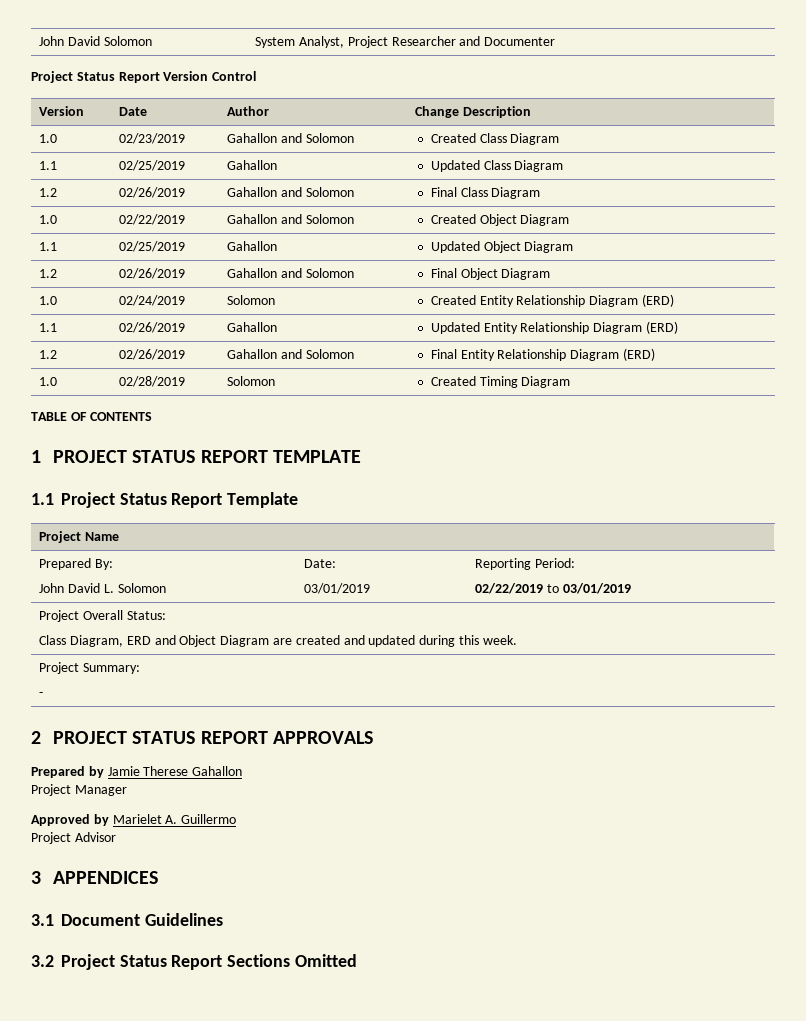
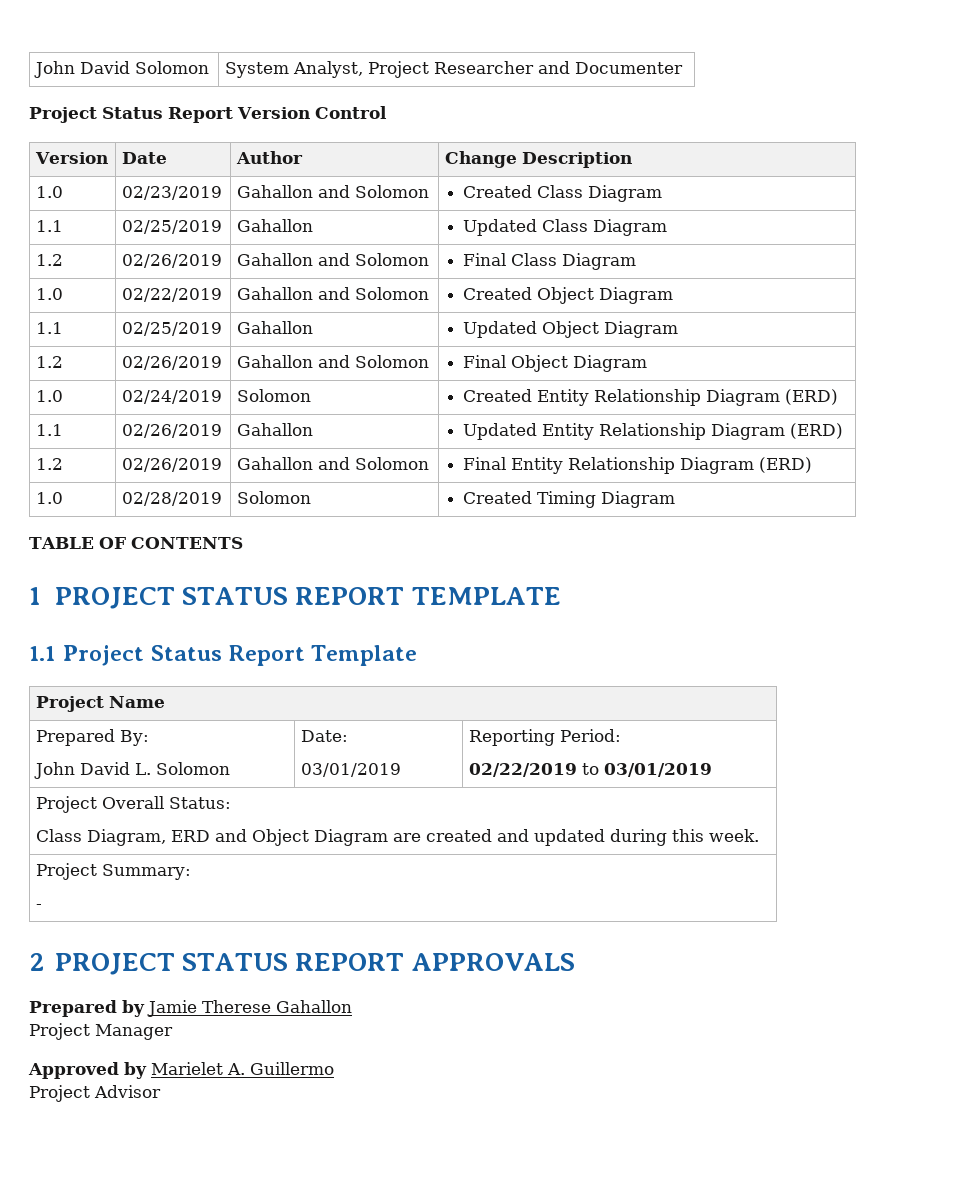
[31,871,159,884] [31,913,223,926] [31,954,357,970] // 3 APPENDICES // 3.1 Document Guidelines // 3.2 Project Status Report Sections Omitted -> (161, 1091) none

